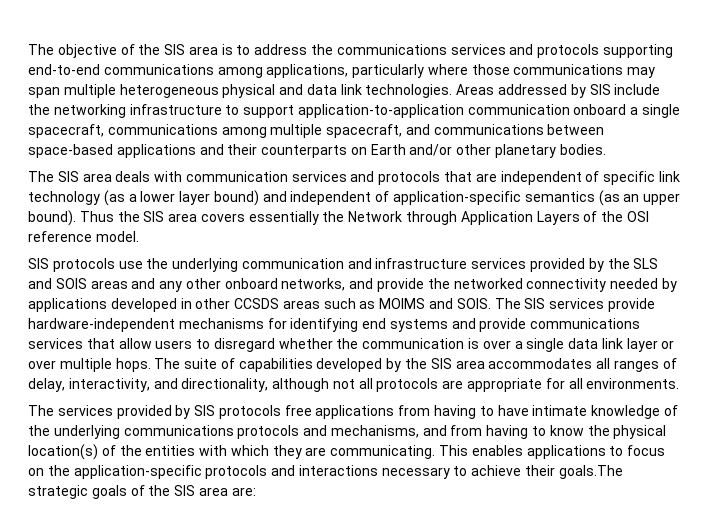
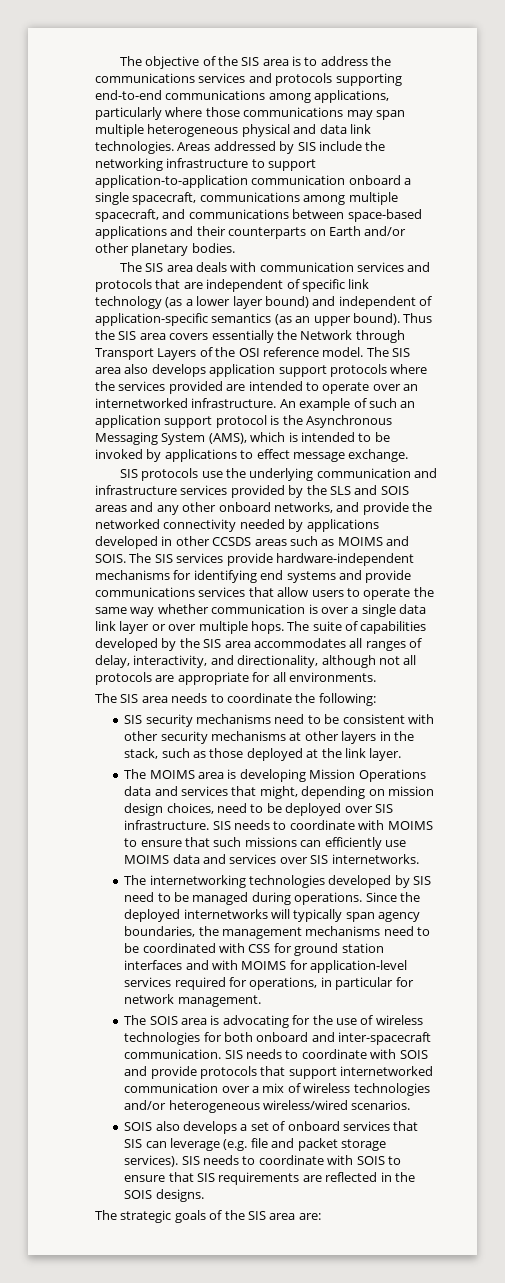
[460,211,533,225] Application -> [95,348,154,360] Transport
(139, 236) none -> [366,347,410,357] [95,364,428,377] [95,381,418,394] [95,398,416,411] [95,415,392,428] [95,432,390,445] [95,449,409,462] The SIS area also develops application support protocols where the services provided are intended to operate over an internetworked infrastructure. An example of such an application support protocol is the Asynchronous Messaging System (AMS), which is intended to be invoked by applications to effect message exchange.
[213,338,359,352] disregard whether the -> [363,587,434,600] [95,604,209,617] operate the same way whether
[57,405,678,419] [28,425,667,439] [28,444,666,460] [28,465,623,479] services provided by SIS protocols free applications from having to have intimate knowledge of the underlying communications protocols and mechanisms, and from having to know the physical location(s) of the entities with which they are communicating. This enables applications to focus on the application-specific protocols and interactions necessary to achieve their goals.The -> [120,693,376,706] [124,714,434,727] [124,731,414,744] [124,748,402,761] [124,769,426,782] [124,786,434,799] [124,803,393,816] [124,820,433,830] [124,837,406,850] [124,854,419,864] [124,875,432,888] [124,892,420,905] [124,909,421,922] [124,926,431,939] [124,943,384,956] [124,960,408,973] [124,977,414,990] [124,994,261,1007] [124,1015,423,1028] [124,1032,432,1045] [124,1049,428,1059] [124,1066,434,1079] [124,1083,430,1096] [124,1100,411,1113] [124,1121,419,1134] [124,1138,386,1151] [124,1155,401,1167] [124,1172,415,1185] [124,1189,204,1202] [95,1210,117,1220] SIS area needs to coordinate the following: // SIS security mechanisms need to be consistent with other security mechanisms at other layers in the stack, such as those deployed at the link layer. // The MOIMS area is developing Mission Operations data and services that might, depending on mission design choices, need to be deployed over SIS infrastructure. SIS needs to coordinate with MOIMS to ensure that such missions can efficiently use MOIMS data and services over SIS internetworks. // The internetworking technologies developed by SIS need to be managed during operations. Since the deployed internetworks will typically span agency boundaries, the management mechanisms need to be coordinated with CSS for ground station interfaces and with MOIMS for application-level services required for operations, in particular for network management. // The SOIS area is advocating for the use of wireless technologies for both onboard and inter-spacecraft communication. SIS needs to coordinate with SOIS and provide protocols that support internetworked communication over a mix of wireless technologies and/or heterogeneous wireless/wired scenarios. // SOIS also develops a set of onboard services that SIS can leverage (e.g. file and packet storage services). SIS needs to coordinate with SOIS to ensure that SIS requirements are reflected in the SOIS designs. // The

